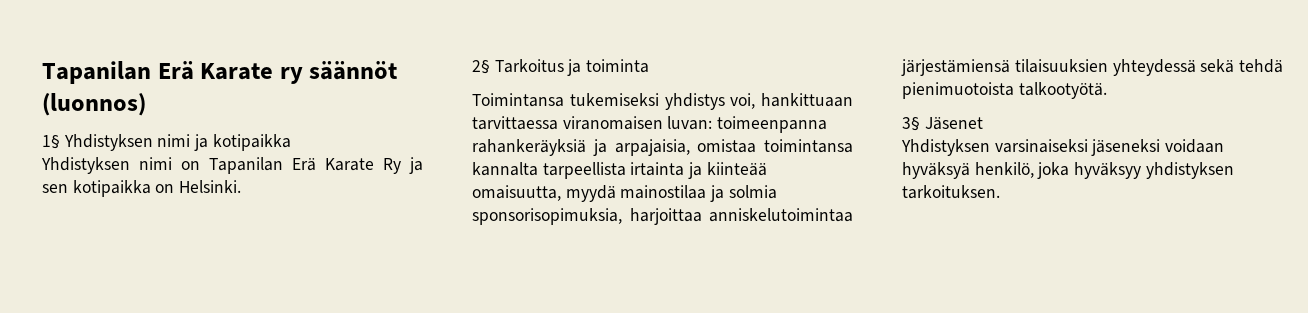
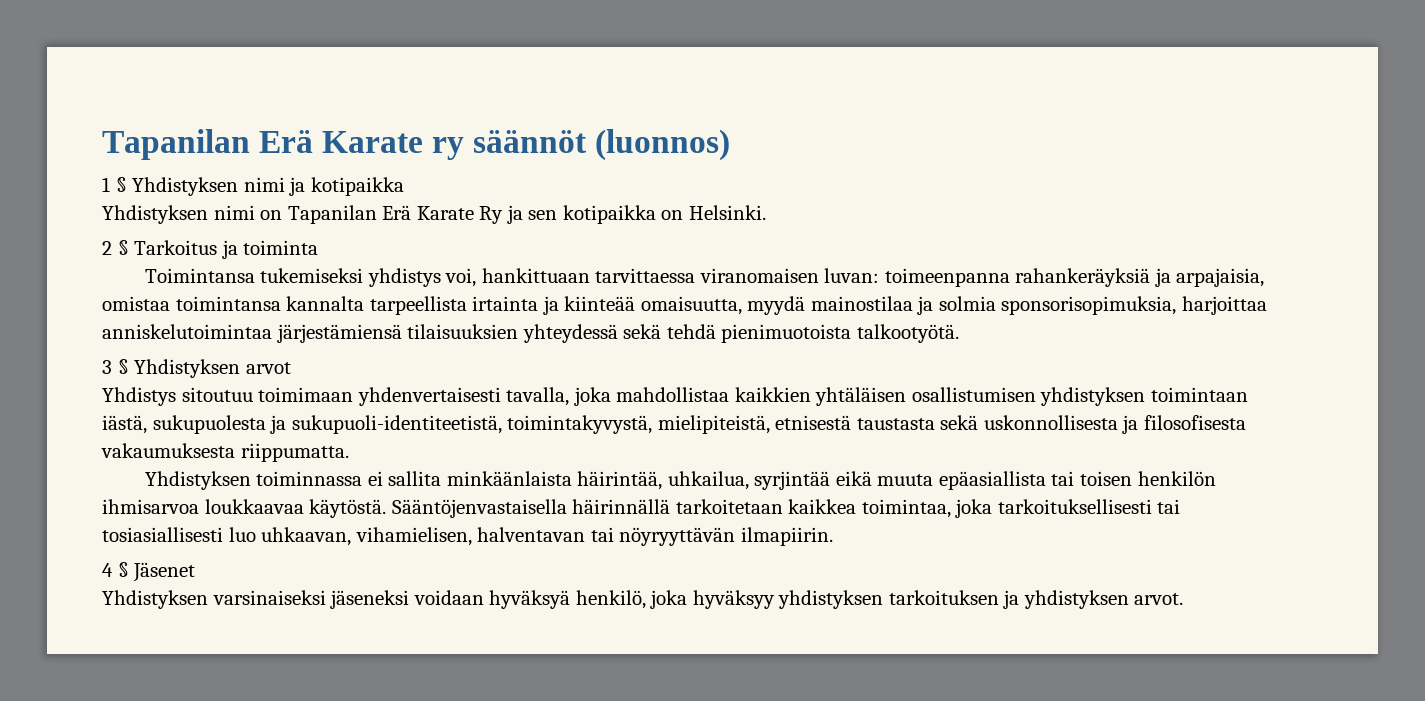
[42,135,60,149] 1§ -> [102,177,127,192] 1 §
[472,60,490,74] 2§ -> [102,240,129,255] 2 §
[902,117,920,131] 3§ -> [102,359,291,378] [102,387,1248,406] [102,415,1246,434] [101,443,349,462] [144,471,1216,490] [102,499,1181,518] [102,527,833,546] [102,562,129,577] 3 § Yhdistyksen arvot // Yhdistys sitoutuu toimimaan yhdenvertaisesti tavalla, joka mahdollistaa kaikkien yhtäläisen osallistumisen yhdistyksen toimintaan iästä, sukupuolesta ja sukupuoli-identiteetistä, toimintakyvystä, mielipiteistä, etnisestä taustasta sekä uskonnollisesta ja filosofisesta vakaumuksesta riippumatta. // Yhdistyksen toiminnassa ei sallita minkäänlaista häirintää, uhkailua, syrjintää eikä muuta epäasiallista tai toisen henkilön ihmisarvoa loukkaavaa käytöstä. Sääntöjenvastaisella häirinnällä tarkoitetaan kaikkea toimintaa, joka tarkoituksellisesti tai tosiasiallisesti luo uhkaavan, vihamielisen, halventavan tai nöyryyttävän ilmapiirin. // 4 §
[902,185,1000,199] tarkoituksen. -> [888,590,1184,609] tarkoituksen ja yhdistyksen arvot.

